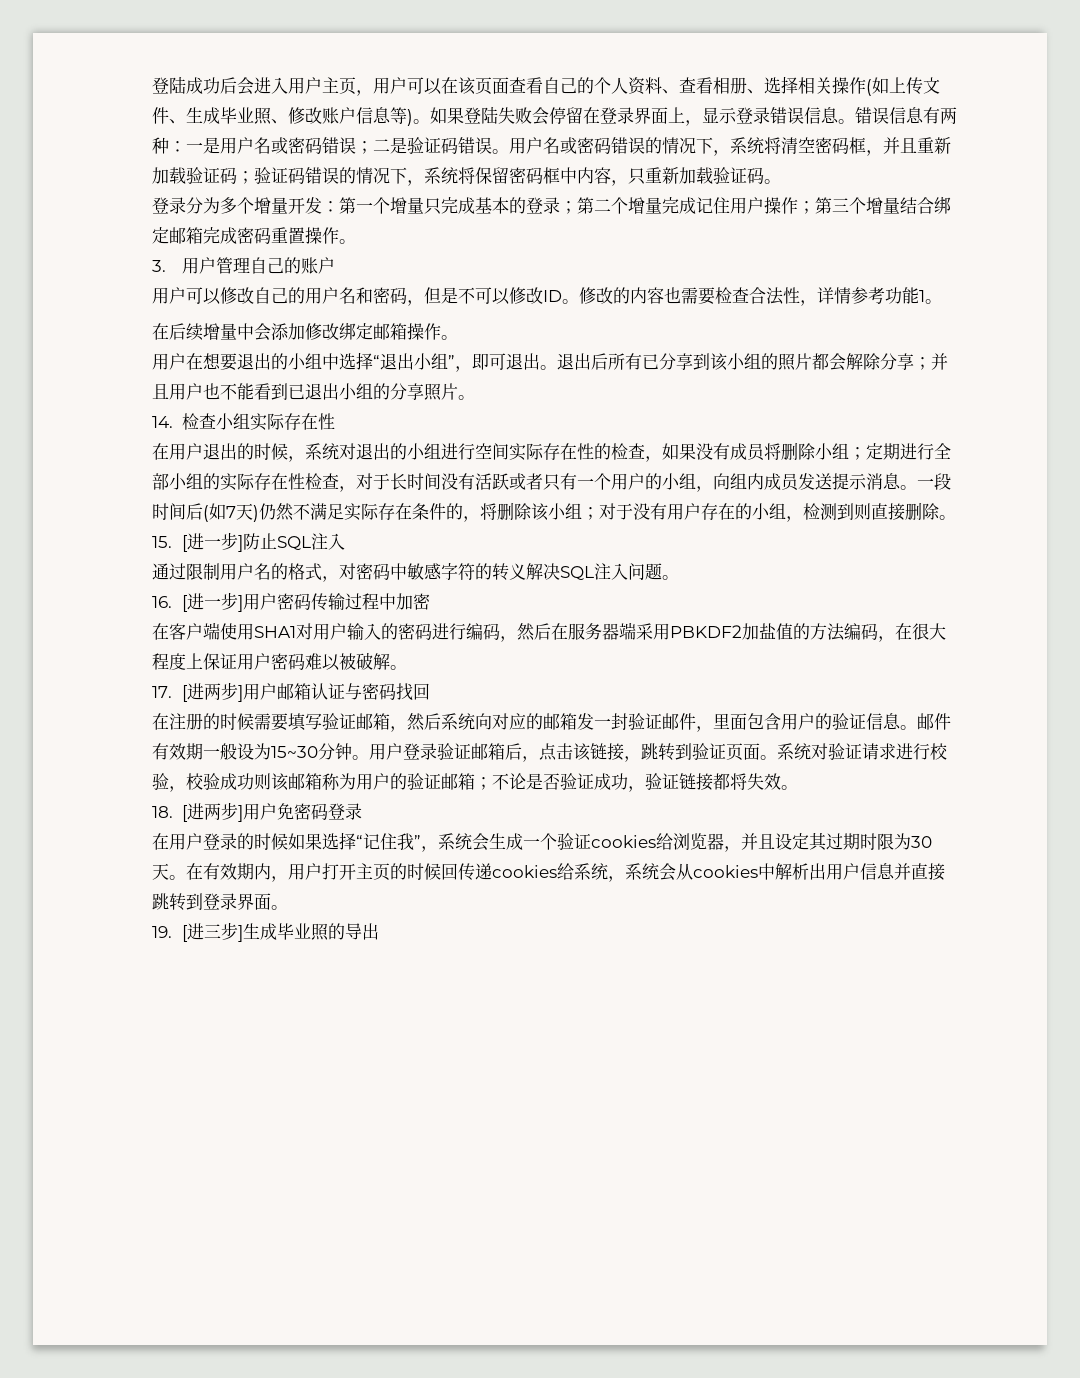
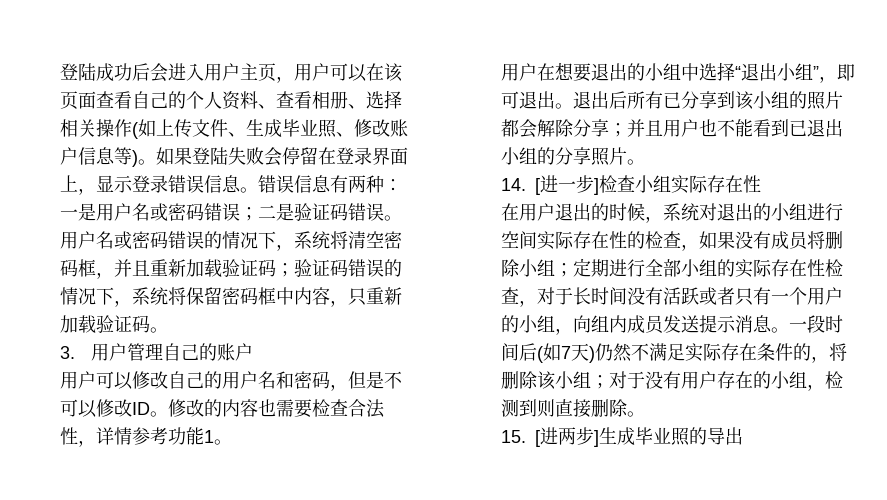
[151,196,951,215] [151,227,356,244] // 登录分为多个增量开发：第一个增量只完成基本的登录；第二个增量完成记住用户操作；第三个增量结合绑定邮箱完成密码重置操作。 -> (168, 330) none
[151,322,458,341] // 在后续增量中会添加修改绑定邮箱操作。 -> (232, 442) none
(173, 422) none -> [534,175,599,195] [进一步]
[203,532,345,552] [151,563,679,582] [151,592,430,612] [151,622,946,642] [151,652,407,671] [151,682,430,702] [151,713,951,732] [151,743,948,762] [151,773,798,792] [151,802,362,822] [151,832,932,852] [151,863,945,882] [151,893,288,911] [151,923,221,942] 一步]防止SQL注入 // 通过限制用户名的格式，对密码中敏感字符的转义解决SQL注入问题。 // 16. [进一步]用户密码传输过程中加密 // 在客户端使用SHA1对用户输入的密码进行编码，然后在服务器端采用PBKDF2加盐值的方法编码，在很大程度上保证用户密码难以被破解。 // 17. [进两步]用户邮箱认证与密码找回 // 在注册的时候需要填写验证邮箱，然后系统向对应的邮箱发一封验证邮件，里面包含用户的验证信息。邮件有效期一般设为15~30分钟。用户登录验证邮箱后，点击该链接，跳转到验证页面。系统对验证请求进行校验，校验成功则该邮箱称为用户的验证邮箱；不论是否验证成功，验证链接都将失效。 // 18. [进两步]用户免密码登录 // 在用户登录的时候如果选择“记住我”，系统会生成一个验证cookies给浏览器，并且设定其过期时限为30天。在有效期内，用户打开主页的时候回传递cookies给系统，系统会从cookies中解析出用户信息并直接跳转到登录界面。 // 19. [进三 -> [557,427,576,445] 两

